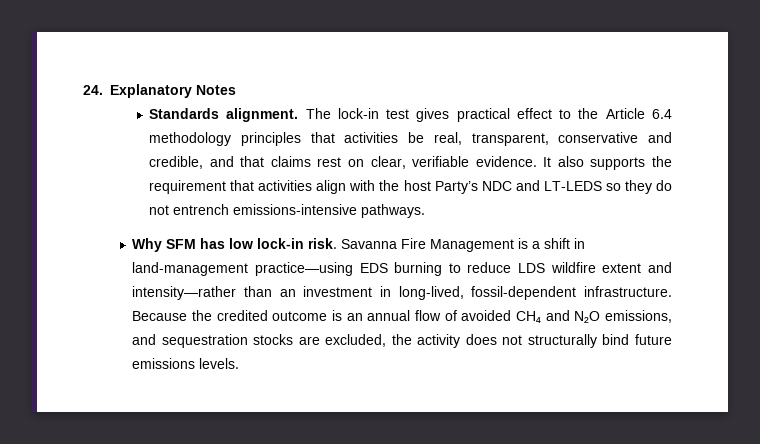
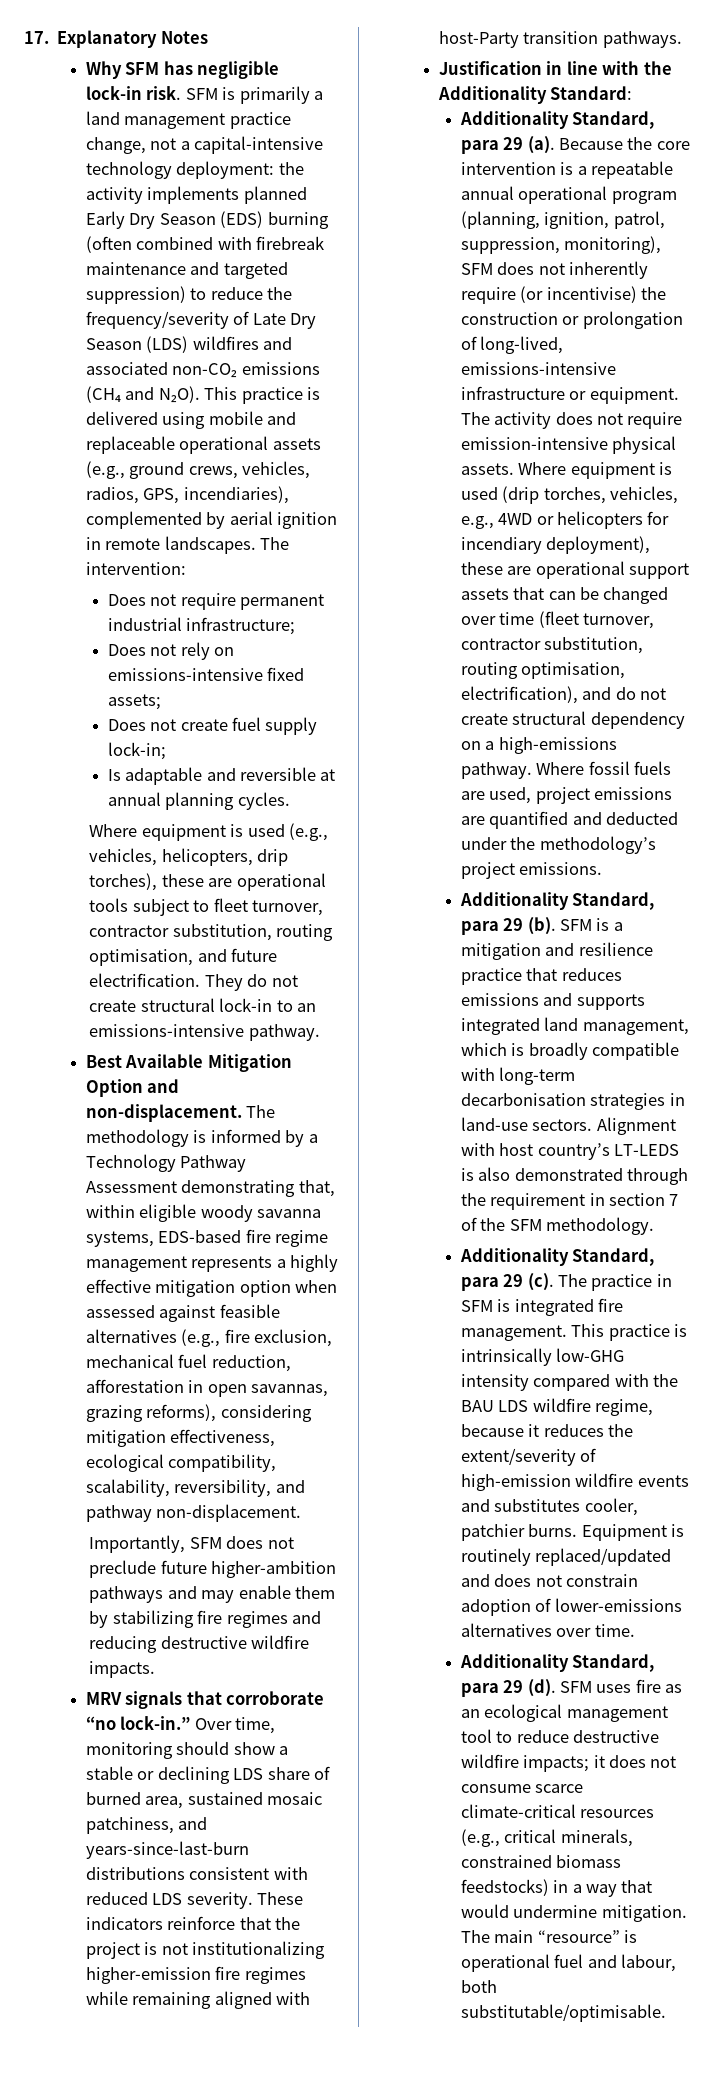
[83,85,103,95] 24. -> [24,31,49,44] 17.
[149,108,672,122] [149,132,672,146] [149,156,673,170] [149,180,673,194] [149,204,426,218] // Standards alignment. The lock-in test gives practical effect to the Article 6.4 methodology principles that activities be real, transparent, conservative and credible, and that claims rest on clear, verifiable evidence. It also supports the requirement that activities align with the host Party’s NDC and LT-LEDS so they do not entrench emissions-intensive pathways. -> (208, 37) none
[229,238,254,249] low -> [197,61,280,79] negligible
[341,238,586,252] [132,262,672,276] [132,286,673,300] [132,310,673,323] [132,334,672,348] [132,358,240,369] Savanna Fire Management is a shift in land-management practice—using EDS burning to reduce LDS wildfire extent and intensity—rather than an investment in long-lived, fossil-dependent infrastructure. Because the credited outcome is an annual flow of avoided CH₄ and N₂O emissions, and sequestration stocks are excluded, the activity does not structurally bind future emissions levels. -> [185,86,324,104] [85,111,291,129] [85,136,324,154] [85,161,304,179] [85,186,307,204] [85,211,329,229] [85,236,325,253] [85,262,288,279] [85,286,293,304] [85,311,317,329] [85,336,293,353] [85,362,320,378] [85,386,321,404] [85,411,297,429] [85,436,321,454] [85,461,311,479] [85,486,289,504] [85,511,338,529] [85,536,290,554] [85,562,186,575] [107,593,325,610] [107,617,296,635] [107,642,235,660] [107,667,305,681] [107,694,161,710] [107,717,318,735] [107,742,166,760] [107,767,336,785] [107,792,290,810] [89,823,329,841] [89,848,289,866] [89,873,326,891] [89,898,324,916] [89,924,334,941] [89,948,278,966] [89,973,298,991] [89,998,317,1012] [89,1024,320,1041] [85,1054,292,1072] [85,1079,180,1097] [85,1104,276,1122] [85,1129,318,1147] [85,1154,247,1172] [85,1180,335,1197] [85,1204,322,1222] [85,1229,329,1247] [85,1254,339,1272] [85,1279,338,1297] [85,1304,280,1322] [85,1329,333,1347] [85,1354,291,1372] [85,1379,329,1397] [85,1404,312,1422] [85,1429,276,1447] [85,1454,277,1472] [85,1479,305,1497] [85,1504,302,1522] [89,1535,294,1553] [89,1560,337,1578] [89,1585,336,1603] [89,1610,322,1628] [89,1635,310,1653] [89,1661,156,1678] [85,1691,325,1709] [85,1716,276,1734] [85,1741,289,1759] [85,1766,331,1784] [85,1792,323,1809] [85,1817,208,1834] [85,1841,249,1859] [85,1867,308,1880] [85,1892,304,1909] [85,1916,301,1930] [85,1941,326,1959] [85,1966,306,1984] [85,1991,311,2009] [438,31,682,48] [438,61,672,75] [437,86,633,104] [459,111,655,129] [460,136,690,154] [460,161,674,179] [460,186,677,204] [460,211,665,229] [460,236,662,254] [460,261,649,279] [460,286,667,304] [460,311,683,329] [460,336,564,354] [460,362,616,375] [460,386,679,404] [460,412,683,429] [460,436,677,454] [460,462,673,479] [460,486,679,504] [460,511,670,529] [460,536,651,554] [460,561,690,579] [460,587,669,604] [460,611,655,629] [460,637,644,654] [460,662,626,679] [460,686,667,704] [460,711,685,729] [460,737,617,754] [460,761,672,779] [460,787,673,804] [460,811,679,829] [460,836,656,854] [460,862,603,879] [459,892,655,910] [460,917,623,935] [460,942,653,960] [460,968,622,985] [460,993,645,1010] [460,1017,689,1035] [460,1042,680,1060] [460,1067,576,1085] [460,1093,685,1110] [460,1117,676,1135] [460,1143,680,1160] [460,1167,689,1185] [460,1193,679,1210] [460,1217,655,1235] [459,1248,655,1266] [460,1273,672,1291] [460,1298,624,1316] [460,1324,688,1341] [460,1348,625,1366] [460,1374,679,1391] [460,1398,654,1416] [460,1424,634,1437] [460,1448,597,1466] [460,1473,689,1491] [460,1498,638,1516] [460,1524,685,1541] [460,1548,672,1566] [460,1574,639,1587] [460,1598,682,1616] [460,1623,635,1637] [459,1654,655,1672] [460,1679,683,1697] [460,1704,668,1722] [460,1729,660,1743] [460,1754,677,1772] [460,1784,584,1793] [460,1804,655,1818] [460,1829,633,1847] [460,1855,622,1868] [460,1879,653,1897] [460,1904,687,1922] [460,1930,638,1943] [460,1954,677,1972] [460,1980,497,1993] [460,2004,666,2022] SFM is primarily a land management practice change, not a capital-intensive technology deployment: the activity implements planned Early Dry Season (EDS) burning (often combined with firebreak maintenance and targeted suppression) to reduce the frequency/severity of Late Dry Season (LDS) wildfires and associated non-CO₂ emissions (CH₄ and N₂O). This practice is delivered using mobile and replaceable operational assets (e.g., ground crews, vehicles, radios, GPS, incendiaries), complemented by aerial ignition in remote landscapes. The intervention: // Does not require permanent industrial infrastructure; // Does not rely on emissions-intensive fixed assets; // Does not create fuel supply lock-in; // Is adaptable and reversible at annual planning cycles. // Where equipment is used (e.g., vehicles, helicopters, drip torches), these are operational tools subject to fleet turnover, contractor substitution, routing optimisation, and future electrification. They do not create structural lock-in to an emissions-intensive pathway. // Best Available Mitigation Option and non-displacement. The methodology is informed by a Technology Pathway Assessment demonstrating that, within eligible woody savanna systems, EDS-based fire regime management represents a highly effective mitigation option when assessed against feasible alternatives (e.g., fire exclusion, mechanical fuel reduction, afforestation in open savannas, grazing reforms), considering mitigation effectiveness, ecological compatibility, scalability, reversibility, and pathway non-displacement. // Importantly, SFM does not preclude future higher-ambition pathways and may enable them by stabilizing fire regimes and reducing destructive wildfire impacts. // MRV signals that corroborate “no lock-in.” Over time, monitoring should show a stable or declining LDS share of burned area, sustained mosaic patchiness, and years-since-last-burn distributions consistent with reduced LDS severity. These indicators reinforce that the project is not institutionalizing higher-emission fire regimes while remaining aligned with host-Party transition pathways. // Justification in line with the Additionality Standard: // Additionality Standard, para 29 (a). Because the core intervention is a repeatable annual operational program (planning, ignition, patrol, suppression, monitoring), SFM does not inherently require (or incentivise) the construction or prolongation of long-lived, emissions-intensive infrastructure or equipment. The activity does not require emission-intensive physical assets. Where equipment is used (drip torches, vehicles, e.g., 4WD or helicopters for incendiary deployment), these are operational support assets that can be changed over time (fleet turnover, contractor substitution, routing optimisation, electrification), and do not create structural dependency on a high-emissions pathway. Where fossil fuels are used, project emissions are quantified and deducted under the methodology’s project emissions. // Additionality Standard, para 29 (b). SFM is a mitigation and resilience practice that reduces emissions and supports integrated land management, which is broadly compatible with long-term decarbonisation strategies in land-use sectors. Alignment with host country’s LT-LEDS is also demonstrated through the requirement in section 7 of the SFM methodology. // Additionality Standard, para 29 (c). The practice in SFM is integrated fire management. This practice is intrinsically low-GHG intensity compared with the BAU LDS wildfire regime, because it reduces the extent/severity of high-emission wildfire events and substitutes cooler, patchier burns. Equipment is routinely replaced/updated and does not constrain adoption of lower-emissions alternatives over time. // Additionality Standard, para 29 (d). SFM uses fire as an ecological management tool to reduce destructive wildfire impacts; it does not consume scarce climate-critical resources (e.g., critical minerals, constrained biomass feedstocks) in a way that would undermine mitigation. The main “resource” is operational fuel and labour, both substitutable/optimisable.

